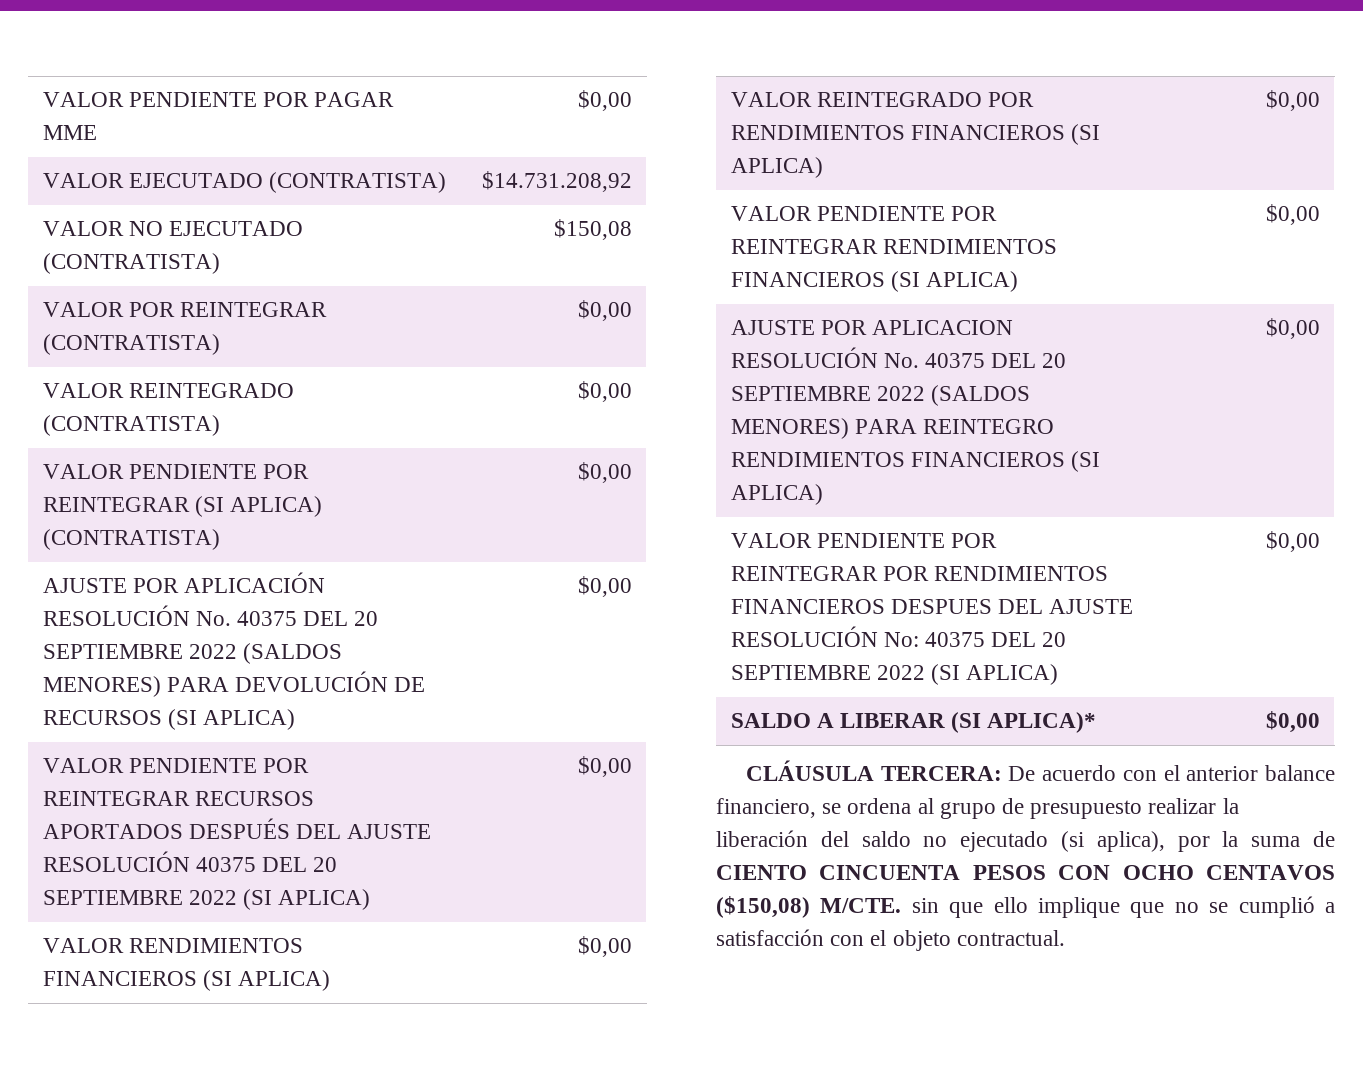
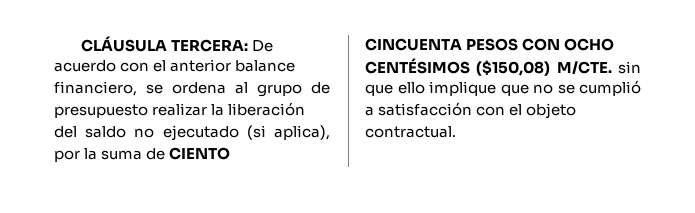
[42,92,395,107] [42,125,97,140] [578,90,633,111] [42,172,446,193] [482,171,633,192] [42,221,303,236] [42,253,220,274] [554,219,633,240] [42,302,327,317] [42,334,220,355] [578,300,633,321] [42,383,294,398] [42,415,220,436] [578,381,633,402] [42,464,309,479] [42,496,322,517] [42,529,220,550] [578,462,633,483] [42,572,325,593] [42,605,379,626] [42,643,342,664] [42,671,426,697] [42,709,295,730] [578,576,633,597] [42,758,309,773] [42,791,314,806] [42,818,432,839] [42,851,338,872] [42,889,371,910] [578,756,633,777] [42,938,303,953] [42,970,330,991] [578,936,633,957] [730,92,1034,107] [730,124,1100,145] [730,157,823,178] [1266,90,1321,111] [730,206,997,221] [730,239,1057,254] [730,271,1018,292] [1266,204,1321,225] [730,320,1013,335] [730,347,1067,368] [730,385,1030,406] [730,418,1054,439] [730,451,1100,472] [730,484,823,505] [1266,318,1321,339] [730,533,997,548] [730,566,1108,581] [730,599,1134,614] [730,626,1067,647] [730,664,1059,685] [1266,531,1321,552] [730,712,1097,733] [1266,711,1321,733] VALOR PENDIENTE POR PAGAR MME | $0,00 // VALOR EJECUTADO (CONTRATISTA) | $14.731.208,92 // VALOR NO EJECUTADO (CONTRATISTA) | $150,08 // VALOR POR REINTEGRAR (CONTRATISTA) | $0,00 // VALOR REINTEGRADO (CONTRATISTA) | $0,00 // VALOR PENDIENTE POR REINTEGRAR (SI APLICA) (CONTRATISTA) | $0,00 // AJUSTE POR APLICACIÓN RESOLUCIÓN No. 40375 DEL 20 SEPTIEMBRE 2022 (SALDOS MENORES) PARA DEVOLUCIÓN DE RECURSOS (SI APLICA) | $0,00 // VALOR PENDIENTE POR REINTEGRAR RECURSOS APORTADOS DESPUÉS DEL AJUSTE RESOLUCIÓN 40375 DEL 20 SEPTIEMBRE 2022 (SI APLICA) | $0,00 // VALOR RENDIMIENTOS FINANCIEROS (SI APLICA) | $0,00 // VALOR REINTEGRADO POR RENDIMIENTOS FINANCIEROS (SI APLICA) | $0,00 // VALOR PENDIENTE POR REINTEGRAR RENDIMIENTOS FINANCIEROS (SI APLICA) | $0,00 // AJUSTE POR APLICACION RESOLUCIÓN No. 40375 DEL 20 SEPTIEMBRE 2022 (SALDOS MENORES) PARA REINTEGRO RENDIMIENTOS FINANCIEROS (SI APLICA) | $0,00 // VALOR PENDIENTE POR REINTEGRAR POR RENDIMIENTOS FINANCIEROS DESPUES DEL AJUSTE RESOLUCIÓN No: 40375 DEL 20 SEPTIEMBRE 2022 (SI APLICA) | $0,00 // SALDO A LIBERAR (SI APLICA)* | $0,00 // -> (80, 44) none
[1206,865,1335,880] CENTAVOS -> [365,58,470,74] CENTÉSIMOS

